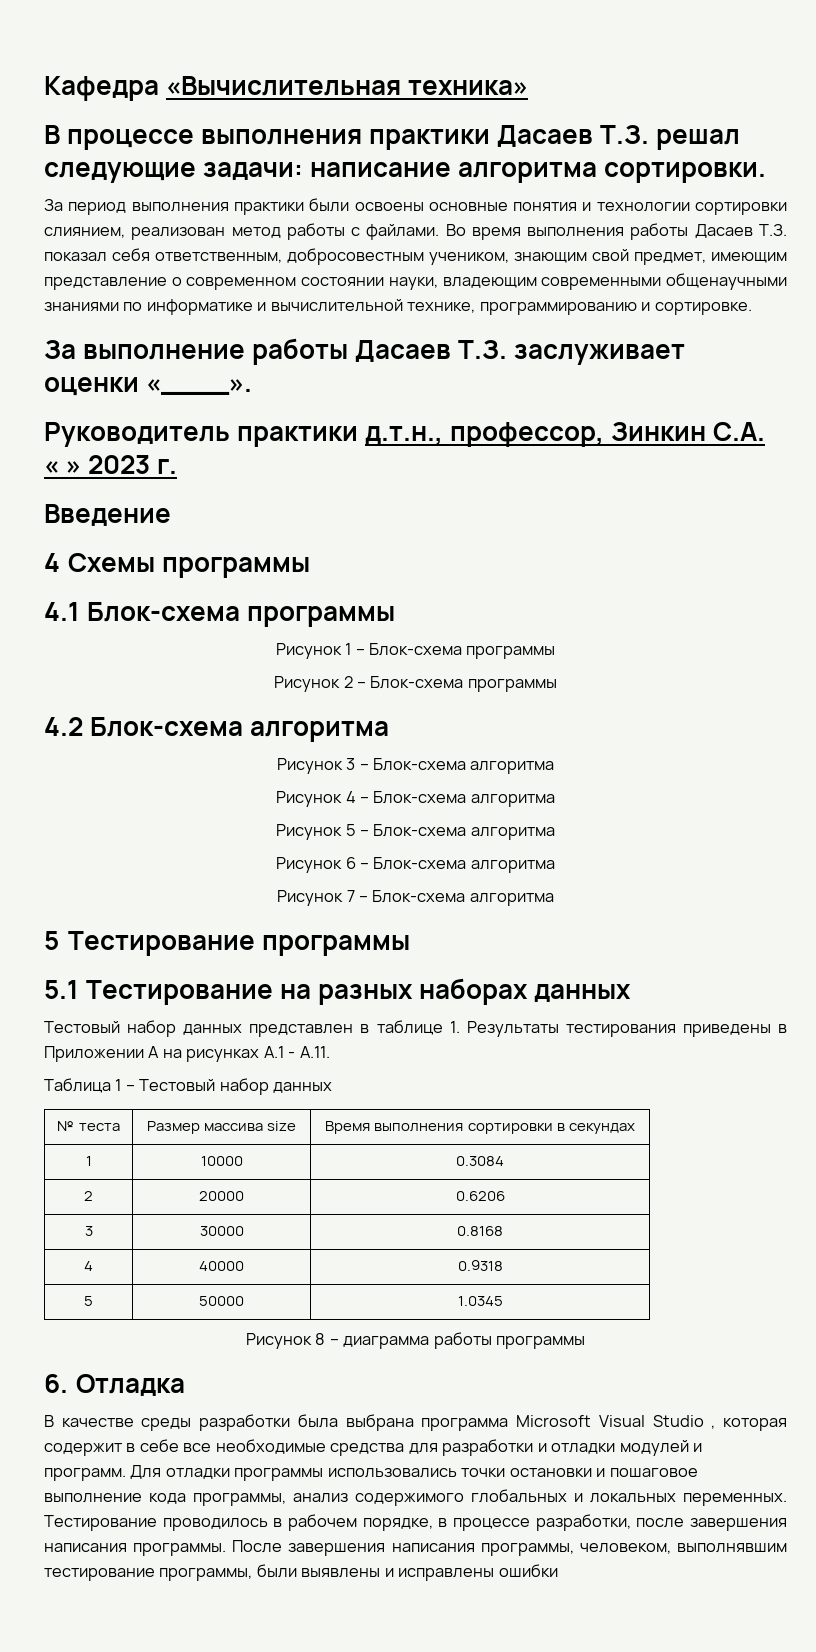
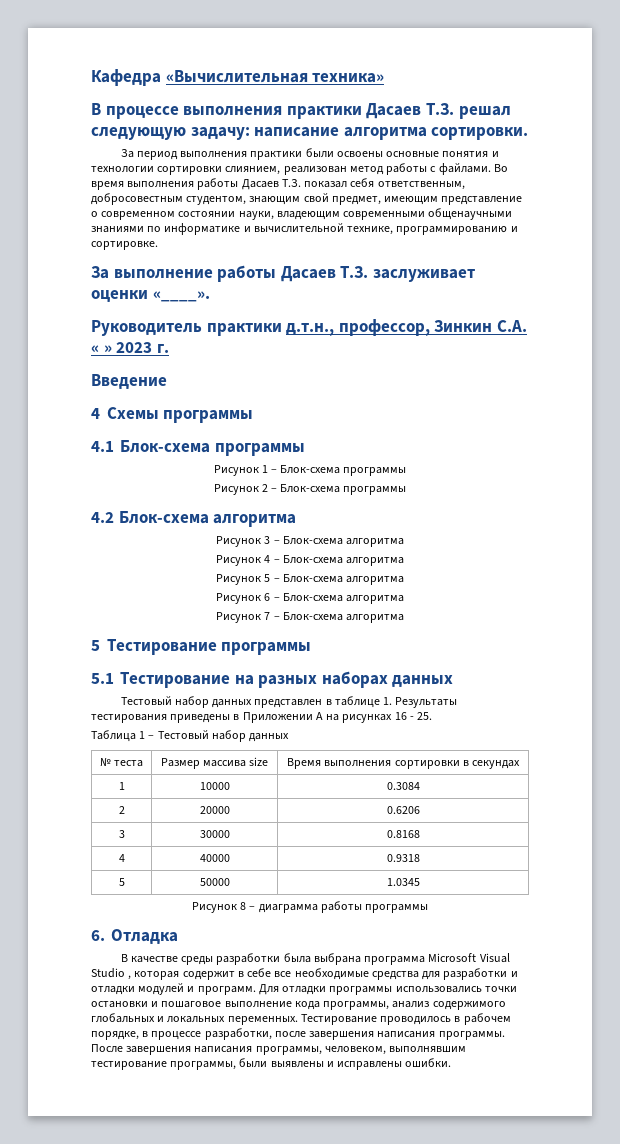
[44,162,304,183] следующие задачи: -> [91,127,250,140] следующую задачу:
[429,252,509,265] учеником, -> [186,196,247,205] студентом,
[263,1046,330,1058] А.1 - А.11. -> [394,712,433,720] 16 - 25.
[498,1564,558,1577] ошибки -> [405,1058,452,1067] ошибки.

